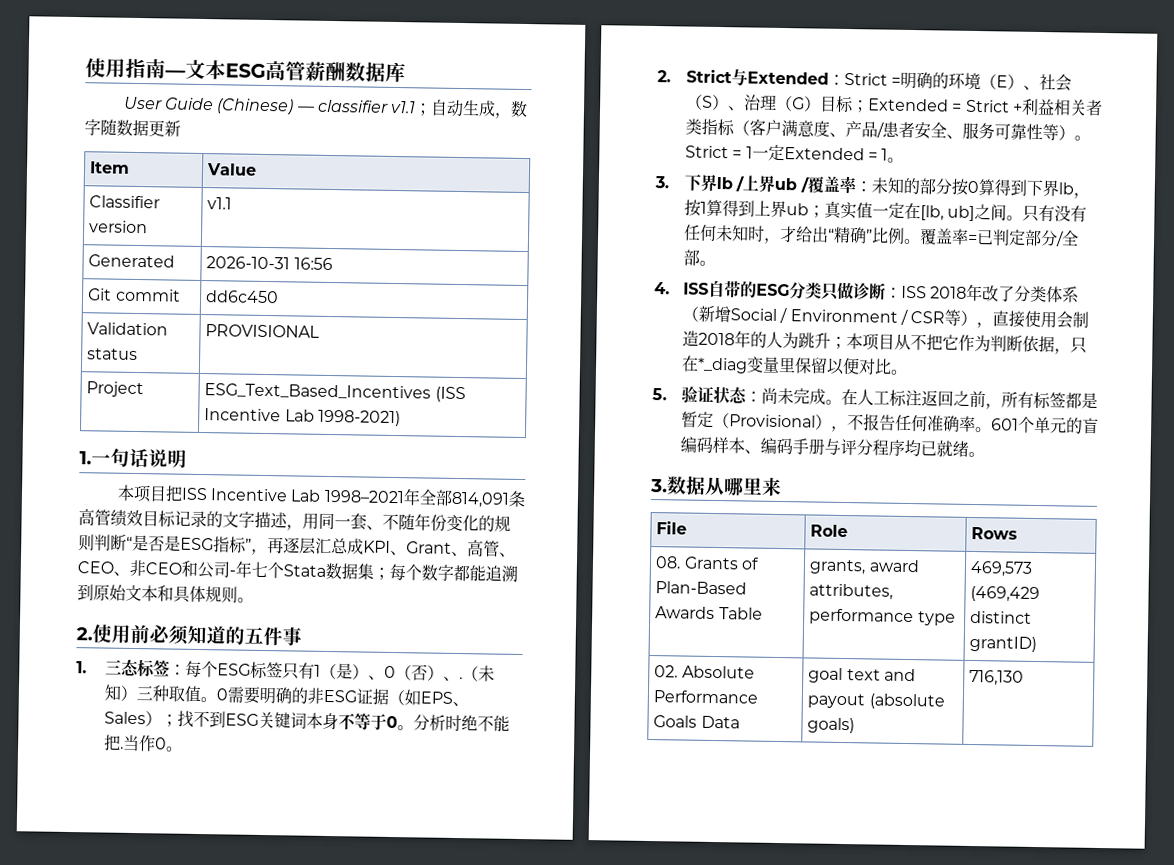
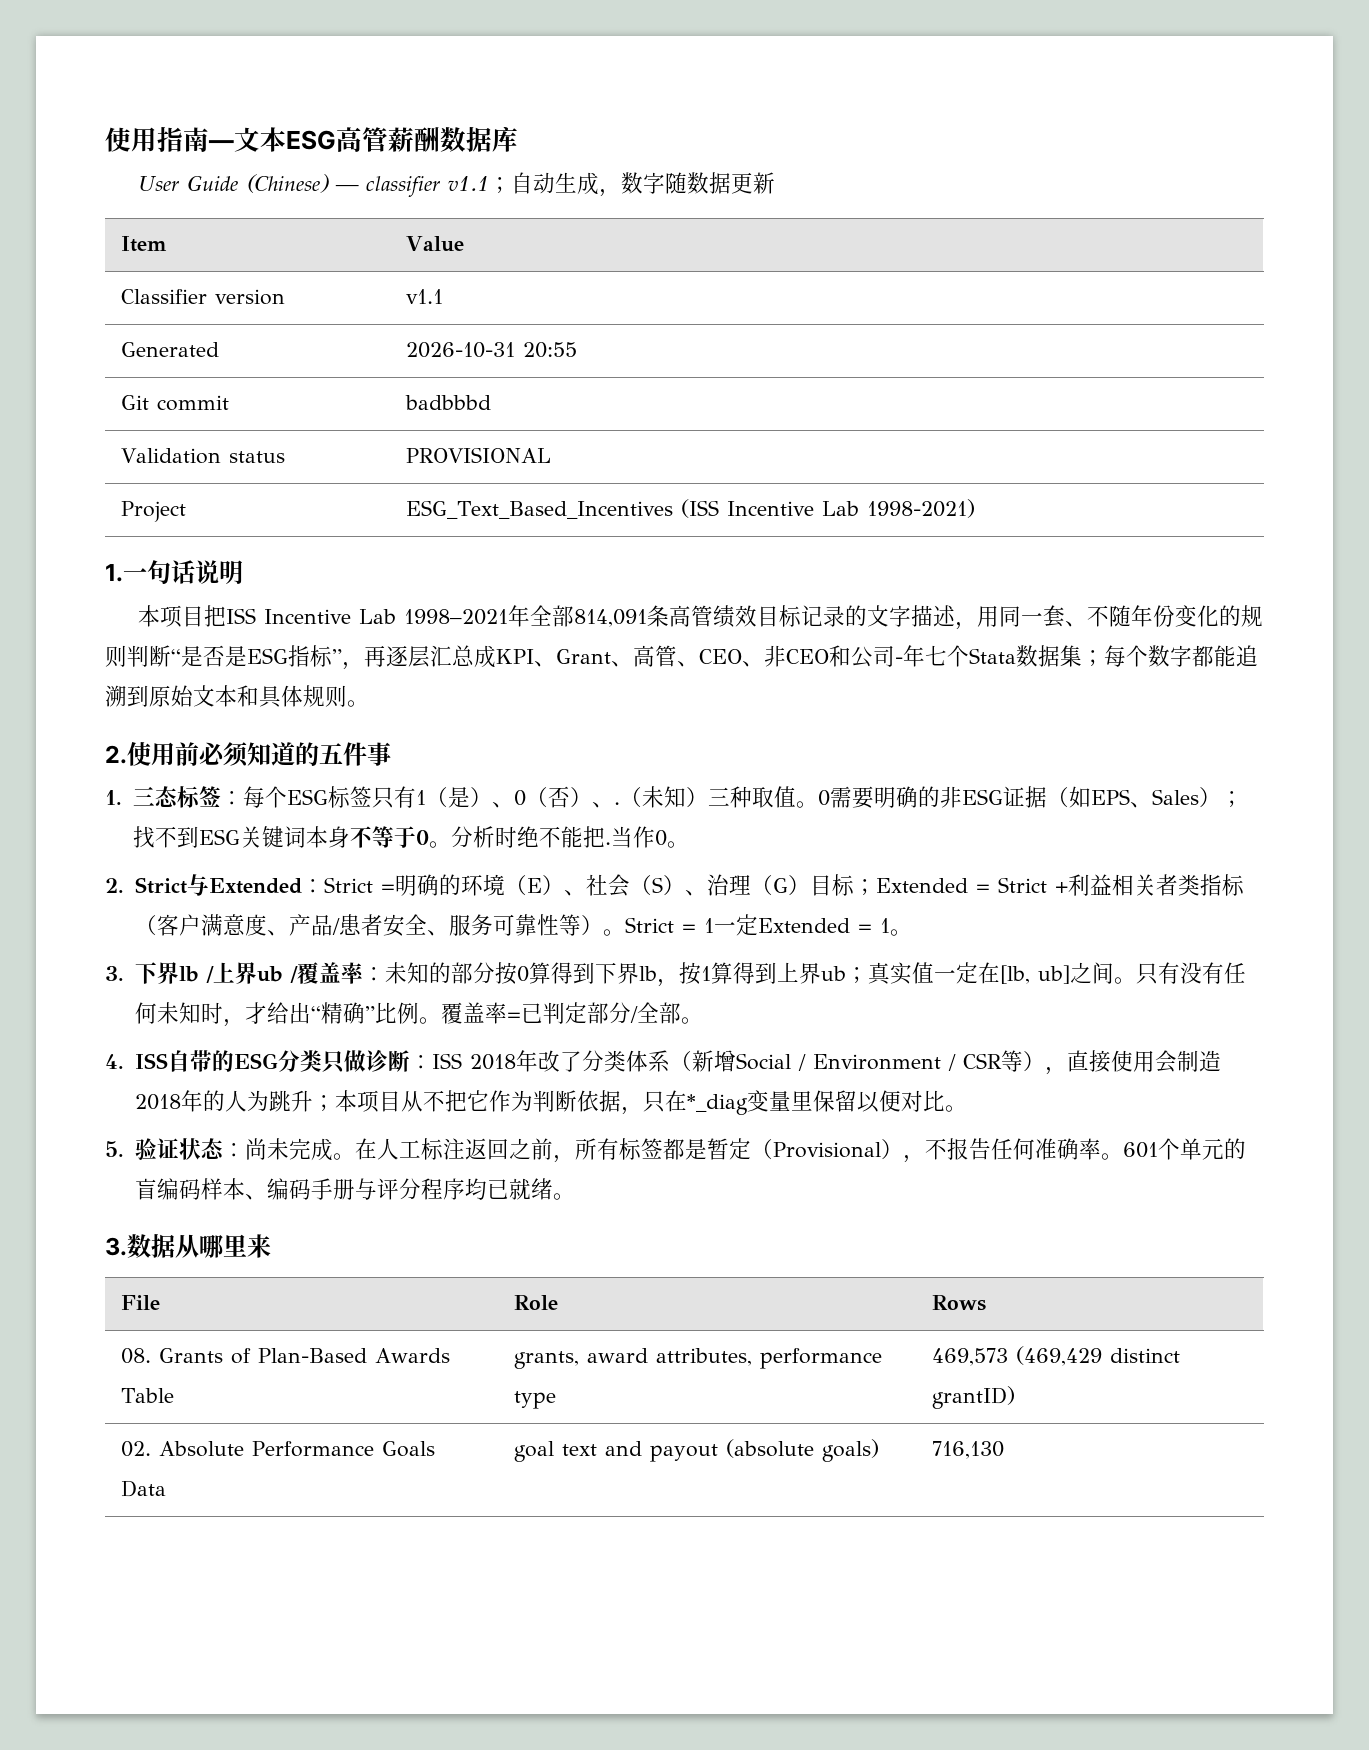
[293,257,333,271] 16:56 -> [522,342,577,358] 20:55
[205,290,280,304] dd6c450 -> [404,395,491,410] badbbbd

